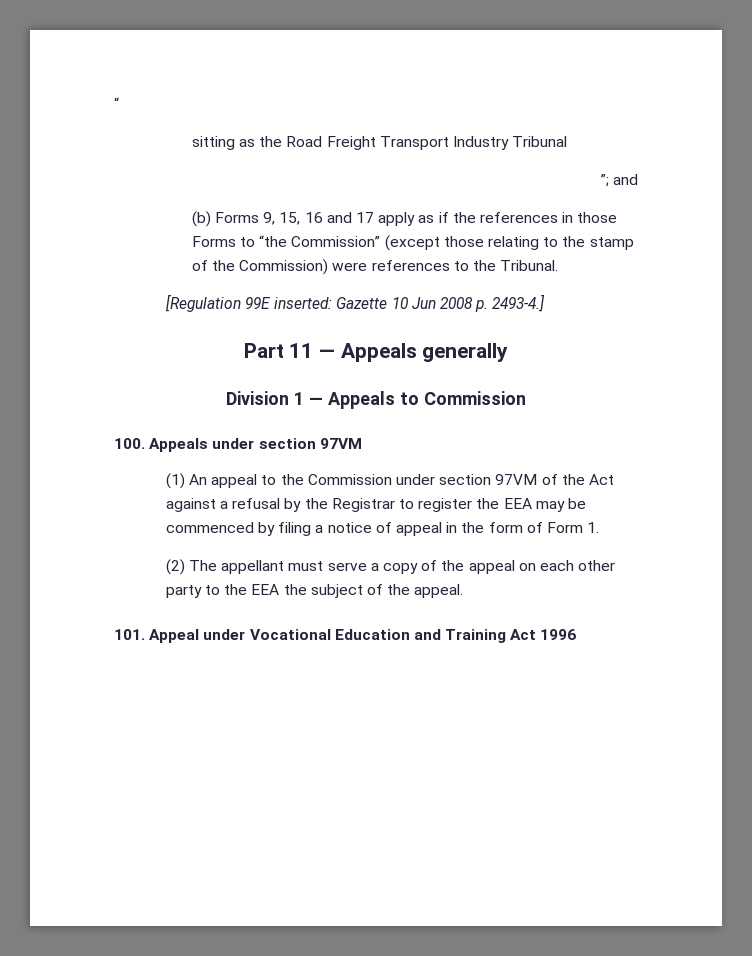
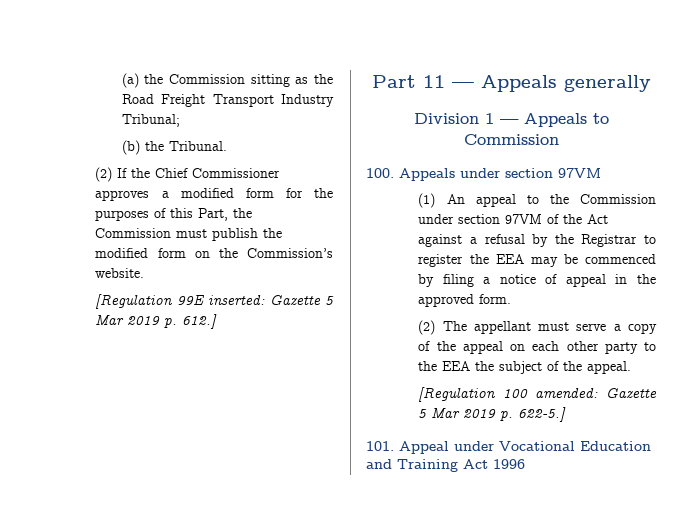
[114,97,119,109] “ // -> [121,73,245,88] (a) the Commission
[512,136,568,147] [599,174,638,187] [191,211,618,227] [191,235,634,251] [191,259,559,275] Tribunal // ”; and // (b) Forms 9, 15, 16 and 17 apply as if the references in those Forms to “the Commission” (except those relating to the stamp of the Commission) were references to the Tribunal. -> [121,114,180,127] [121,140,227,155] [95,167,281,182] [95,188,333,201] [95,208,253,221] [95,228,283,241] [95,248,333,258] [95,268,145,278] Tribunal; // (b) the Tribunal. // (2) If the Chief Commissioner approves a modified form for the purposes of this Part, the Commission must publish the modified form on the Commission’s website.
[391,294,546,312] 10 Jun 2008 p. 2493-4.] -> [325,296,334,305] [95,314,218,329] 5 Mar 2019 p. 612.]
[488,522,600,533] form of Form 1. -> [418,294,512,307] approved form.
(464, 591) none -> [418,387,657,402] [418,407,567,422] // [Regulation 100 amended: Gazette 5 Mar 2019 p. 622-5.]

